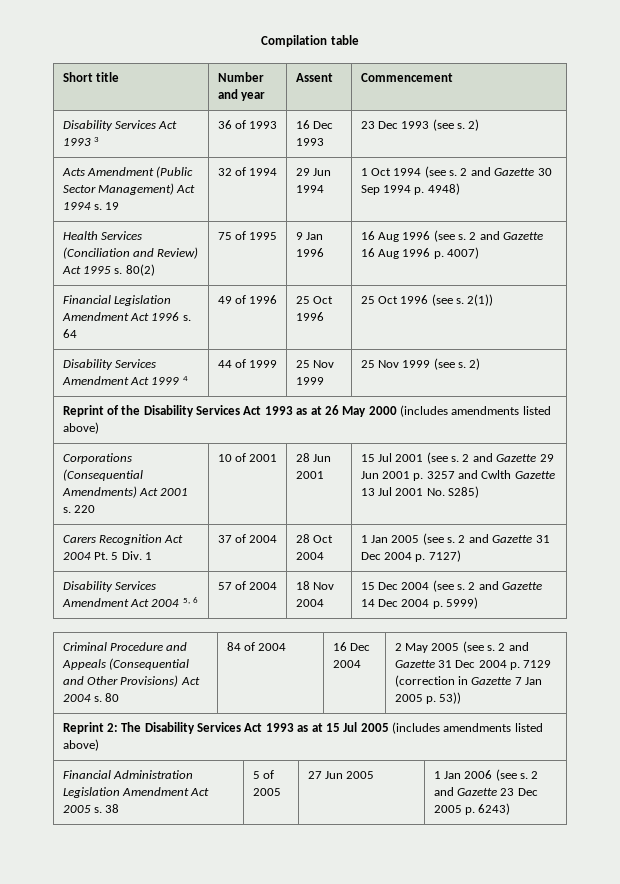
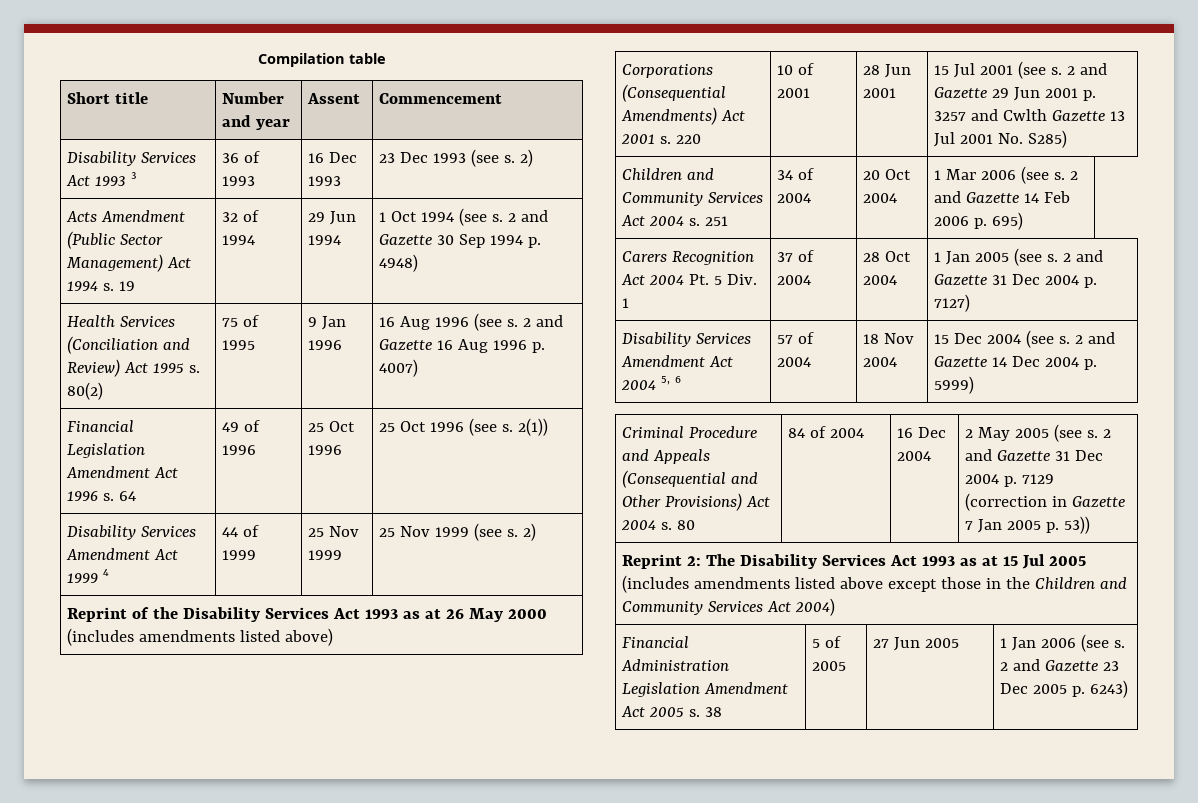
(480, 492) none -> [622,168,715,180] [622,192,764,206] [621,215,729,227] [777,168,815,180] [777,193,812,203] [863,169,912,180] [863,193,898,203] [934,166,1079,184] [934,191,1071,204] [934,212,1024,230] // Children and Community Services Act 2004 s. 251 | 34 of 2004 | 20 Oct 2004 | 1 Mar 2006 (see s. 2 and Gazette 14 Feb 2006 p. 695)
[62,739,99,751] above) -> [840,577,1128,592] [622,598,836,616] above except those in the Children and Community Services Act 2004)

